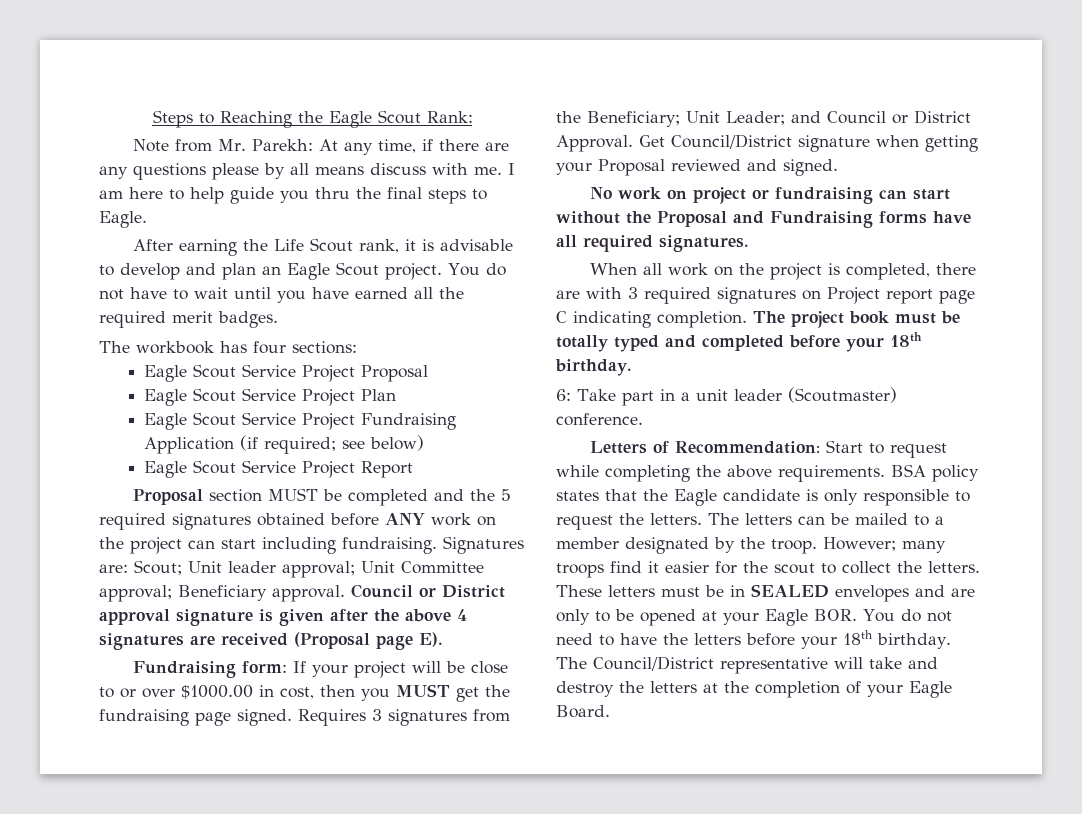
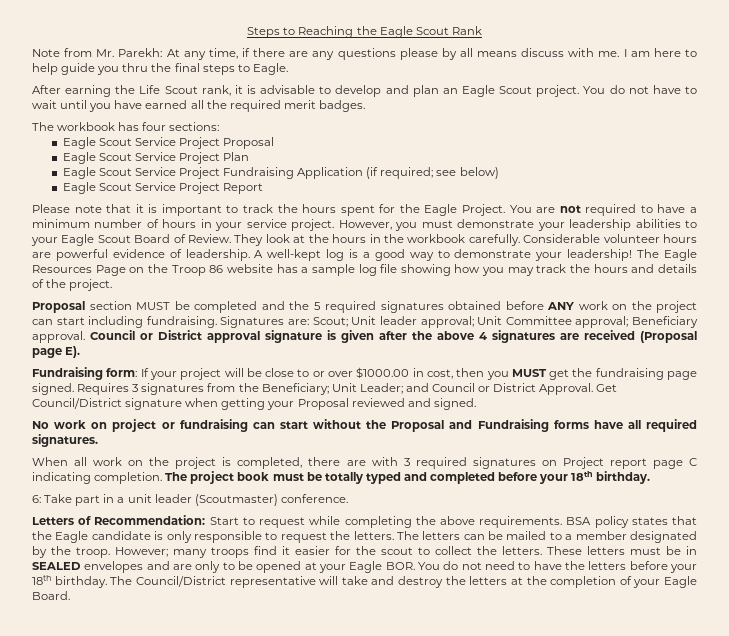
[426,111,473,123] Rank: -> [451,26,482,35] Rank
(414, 469) none -> [32,204,697,216] [32,219,697,231] [31,234,698,246] [32,249,697,261] [32,264,697,276] [32,279,113,291] // Please note that it is important to track the hours spent for the Eagle Project. You are not required to have a minimum number of hours in your service project. However, you must demonstrate your leadership abilities to your Eagle Scout Board of Review. They look at the hours in the workbook carefully. Considerable volunteer hours are powerful evidence of leadership. A well-kept log is a good way to demonstrate your leadership! The Eagle Resources Page on the Troop 86 website has a sample log file showing how you may track the hours and details of the project.

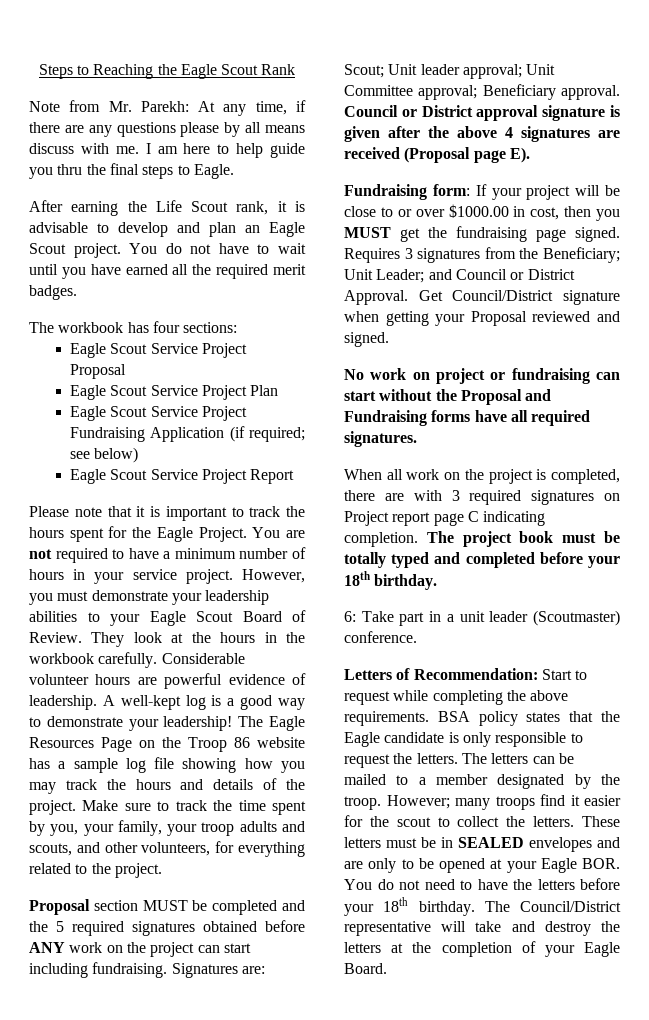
(113, 285) none -> [82,800,306,815] [29,820,305,836] [29,841,306,857] [29,863,162,878] Make sure to track the time spent by you, your family, your troop adults and scouts, and other volunteers, for everything related to the project.

